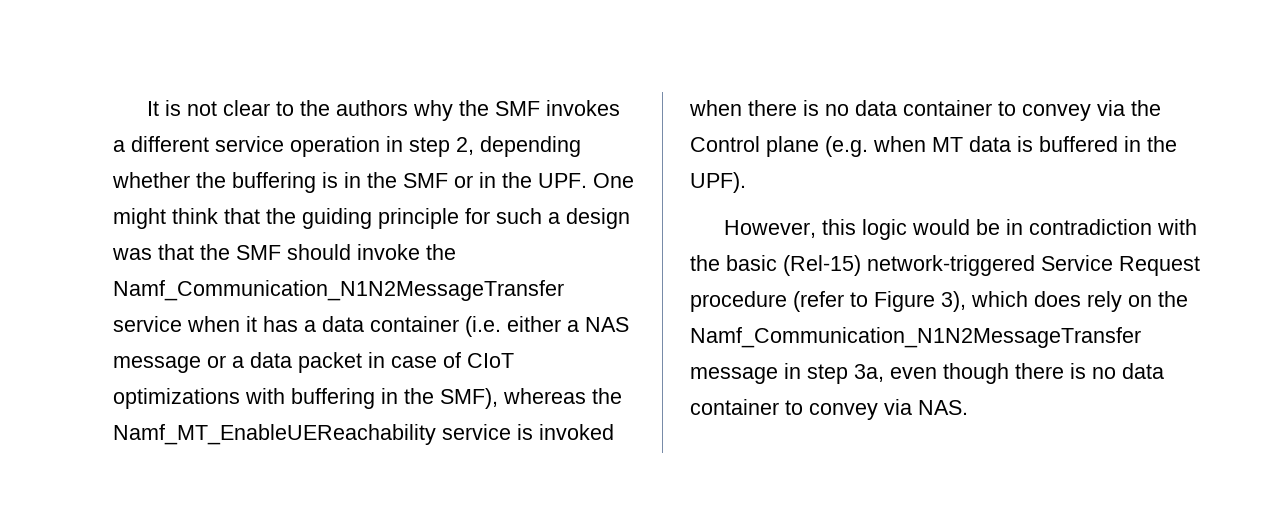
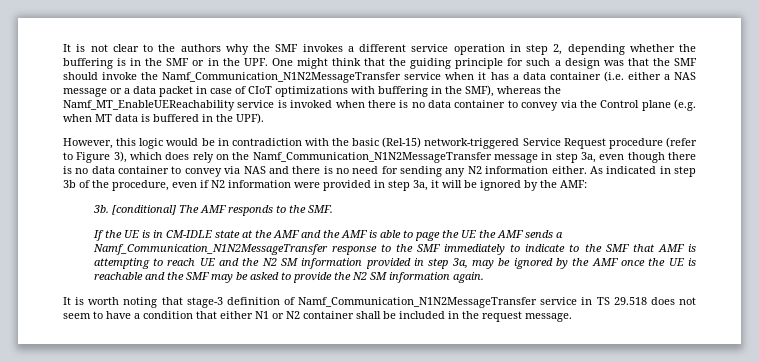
[918,400,968,415] NAS. -> [243,166,697,177] [63,180,587,191] [92,205,333,216] [92,230,563,241] [92,244,696,255] [93,258,696,269] [93,272,484,283] [63,297,696,308] [63,311,572,322] NAS and there is no need for sending any N2 information either. As indicated in step 3b of the procedure, even if N2 information were provided in step 3a, it will be ignored by the AMF: // 3b. [conditional] The AMF responds to the SMF. // If the UE is in CM-IDLE state at the AMF and the AMF is able to page the UE the AMF sends a Namf_Communication_N1N2MessageTransfer response to the SMF immediately to indicate to the SMF that AMF is attempting to reach UE and the N2 SM information provided in step 3a, may be ignored by the AMF once the UE is reachable and the SMF may be asked to provide the N2 SM information again. // It is worth noting that stage-3 definition of Namf_Communication_N1N2MessageTransfer service in TS 29.518 does not seem to have a condition that either N1 or N2 container shall be included in the request message.

